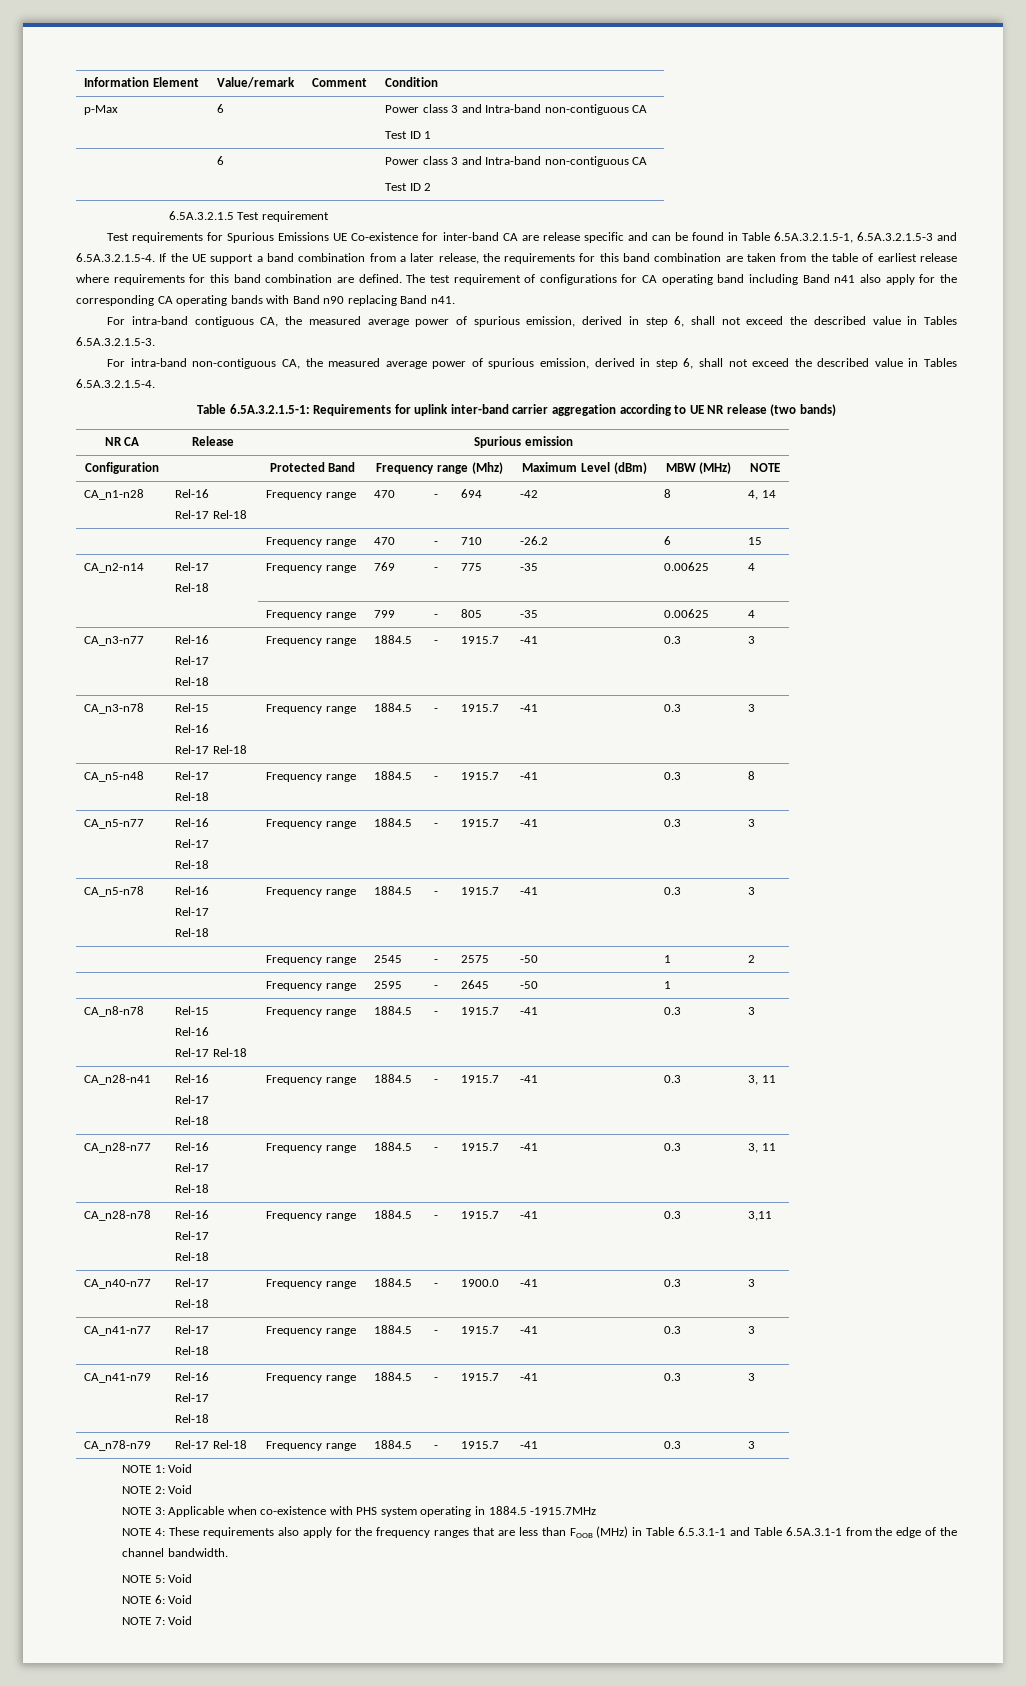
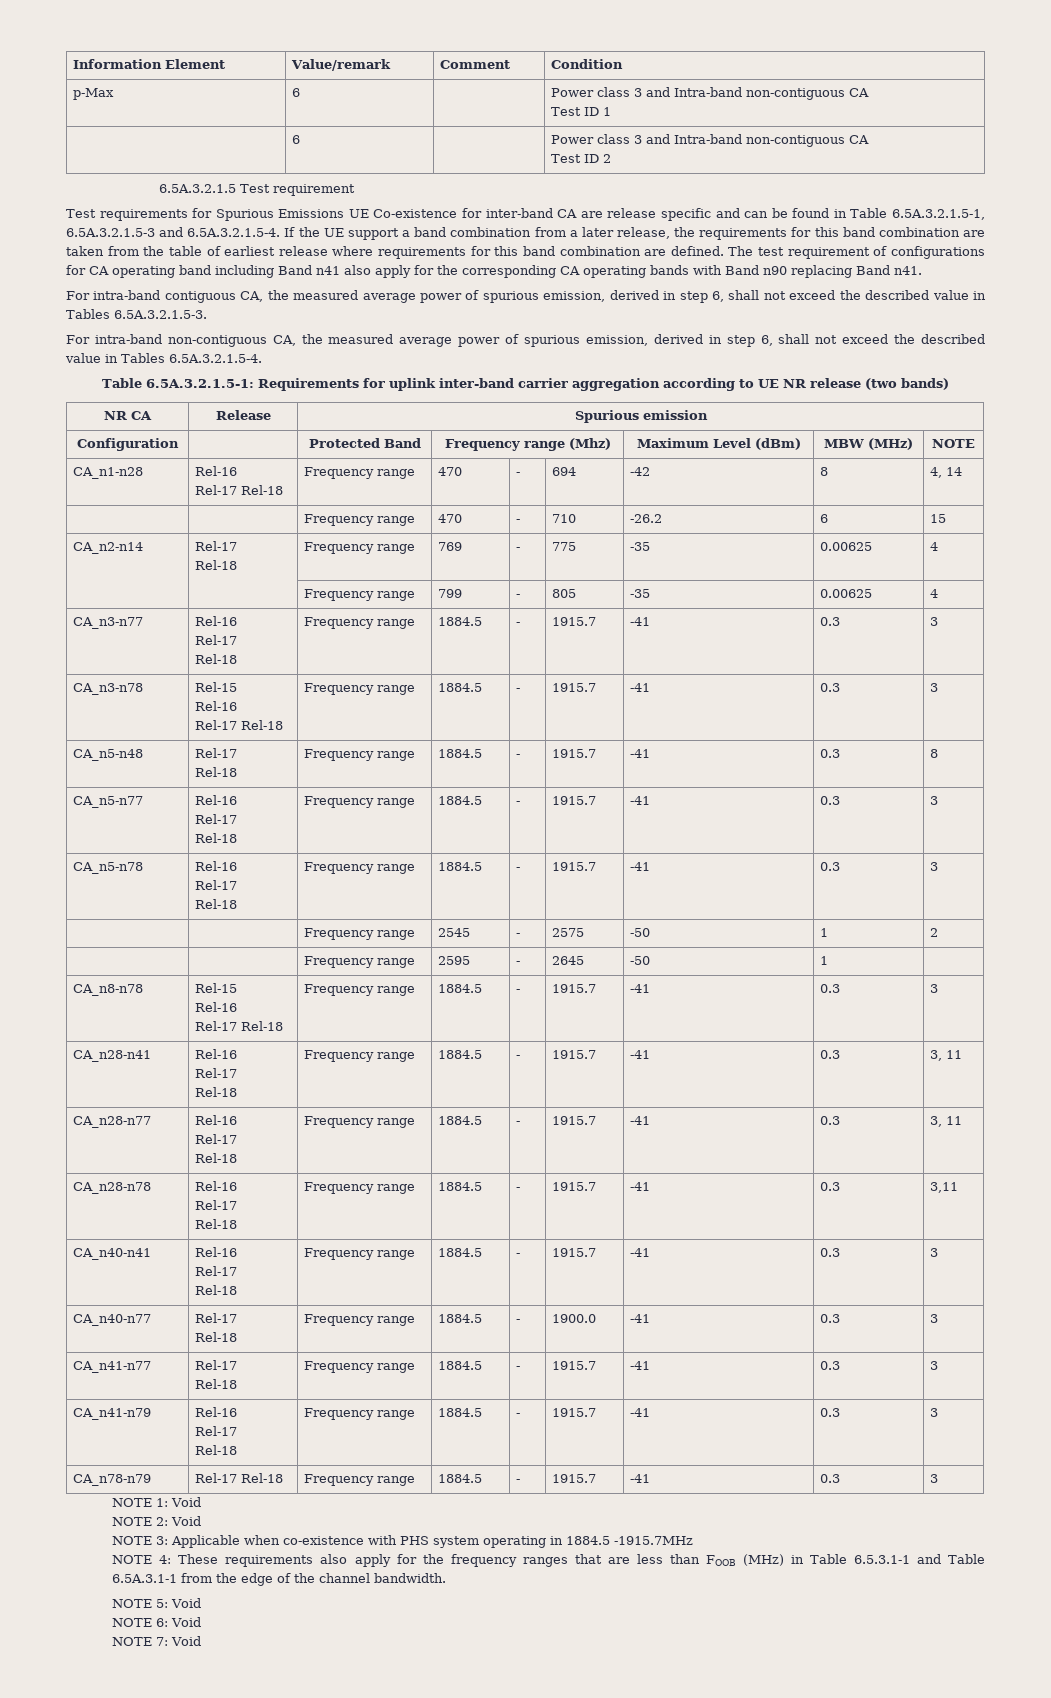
(773, 1216) none -> [72,1248,151,1260] [194,1247,237,1257] [194,1266,237,1276] [194,1285,237,1295] [303,1248,415,1260] [437,1248,482,1257] [515,1253,520,1257] [551,1248,596,1257] [629,1248,650,1257] [819,1248,840,1257] [929,1248,938,1257] // CA_n40-n41 | Rel-16 // Rel-17 // Rel-18 | Frequency range | 1884.5 | - | 1915.7 | -41 | 0.3 | 3

